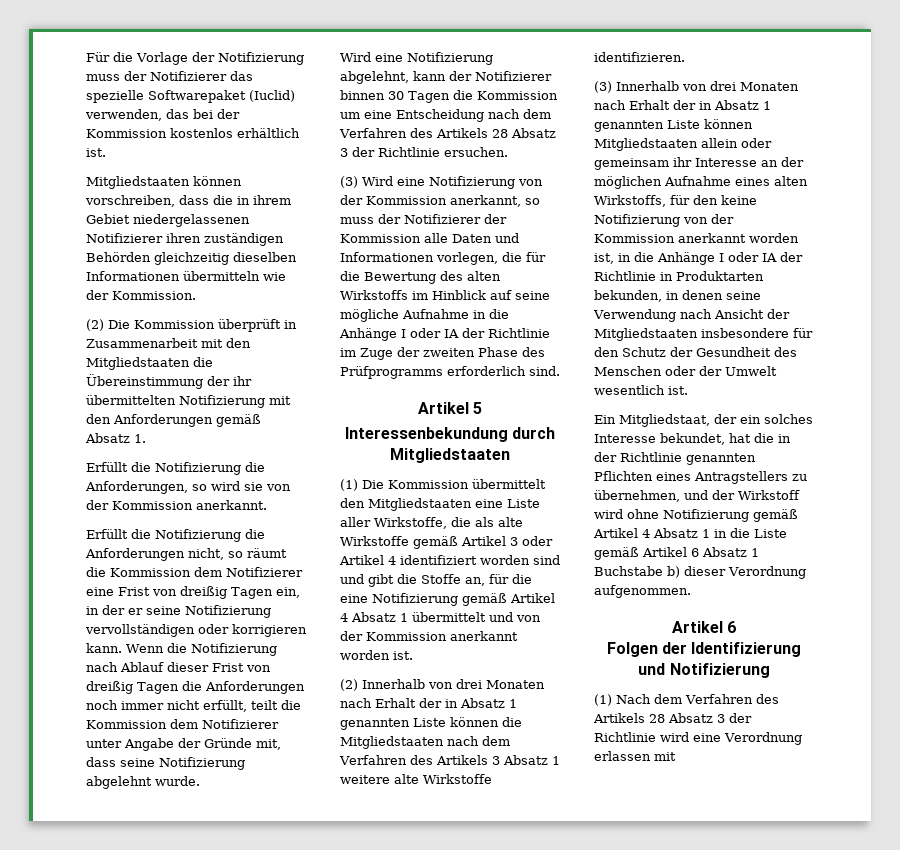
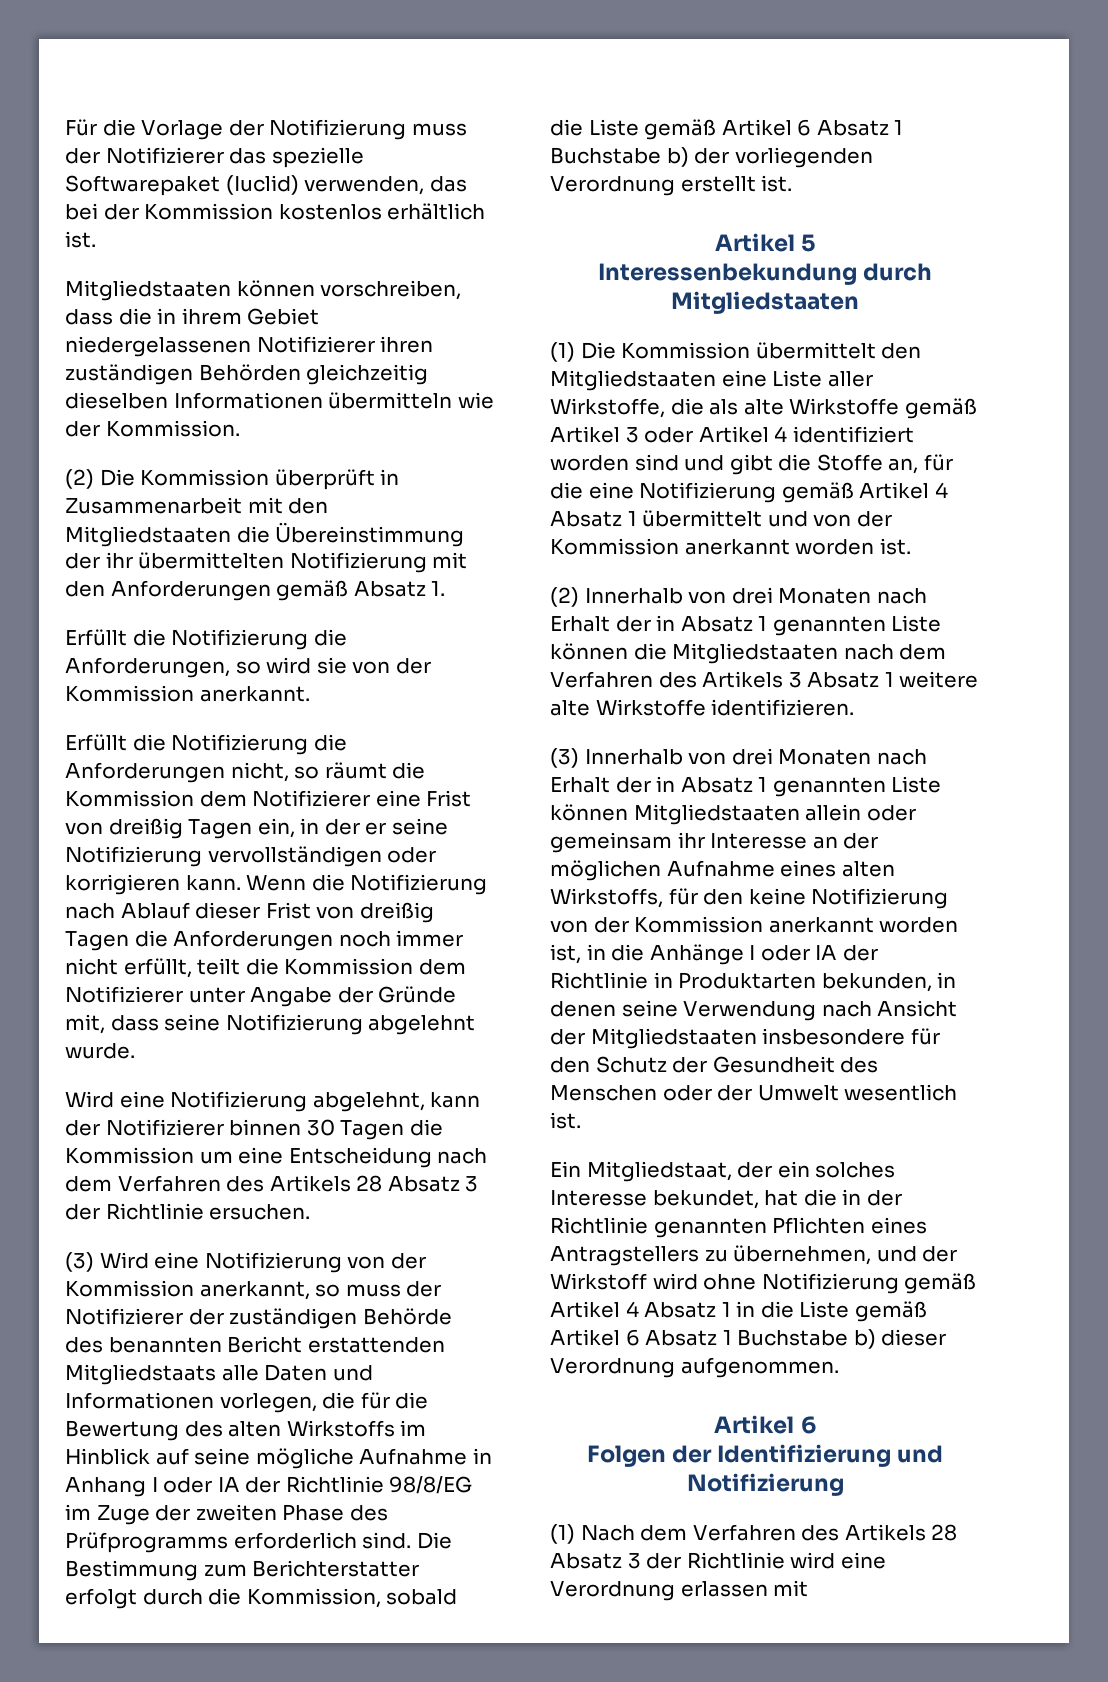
[340,234,421,243] Kommission -> [229,1308,452,1329] [65,1336,445,1353] [65,1364,216,1385] zuständigen Behörde des benannten Bericht erstattenden Mitgliedstaats
[489,309,509,319] [339,328,550,341] die Anhänge I oder IA der Richtlinie -> [65,1476,473,1497] Anhang I oder IA der Richtlinie 98/8/EG
(560, 371) none -> [416,1532,452,1549] [65,1560,420,1581] [65,1588,458,1609] [550,119,904,140] [550,147,873,168] [550,175,793,196] Die Bestimmung zum Berichterstatter erfolgt durch die Kommission, sobald die Liste gemäß Artikel 6 Absatz 1 Buchstabe b) der vorliegenden Verordnung erstellt ist.

